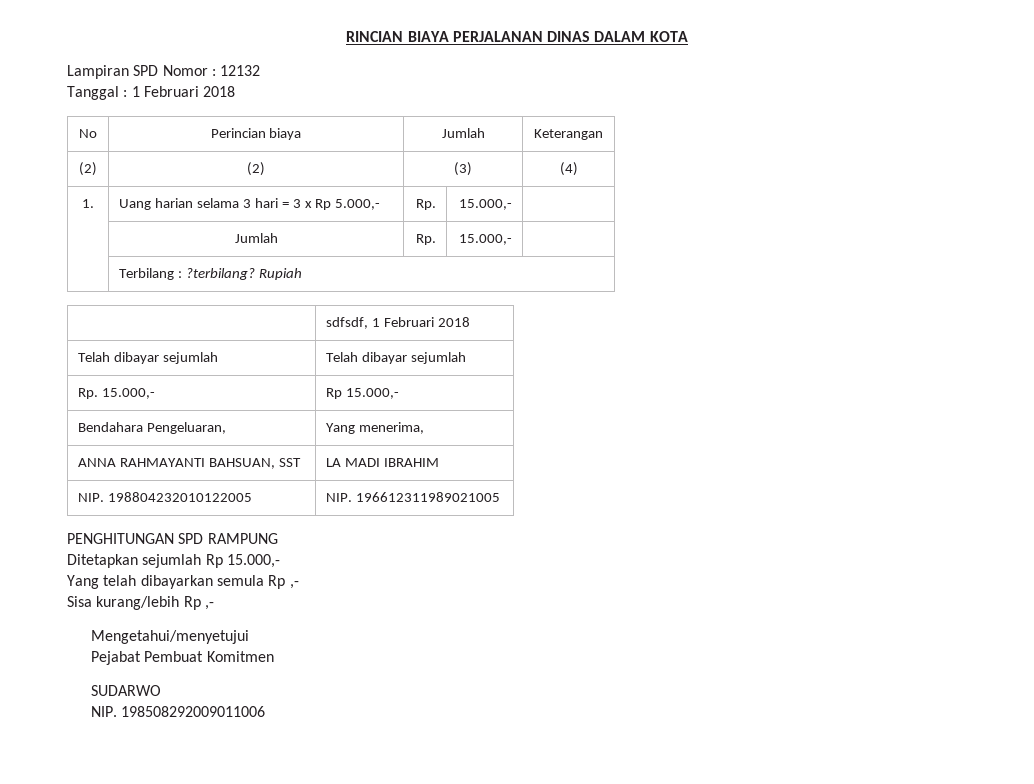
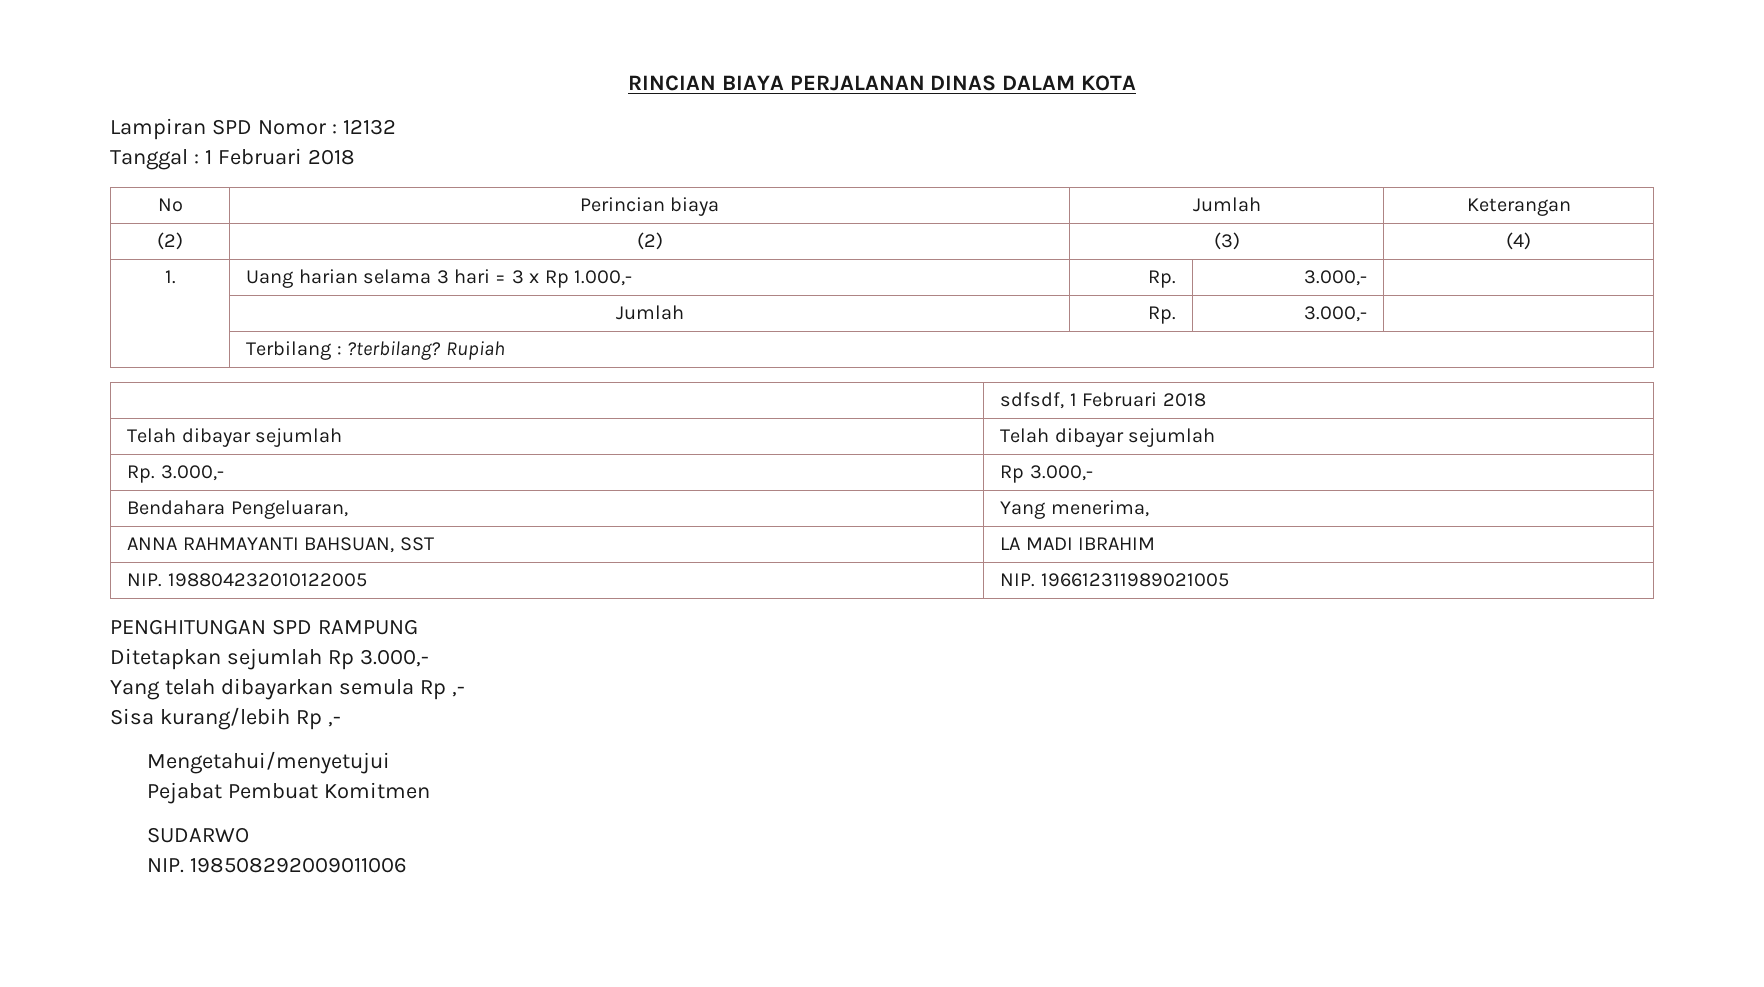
[335,199,381,210] [415,199,436,210] [458,199,512,210] 5.000,- | Rp. | 15.000,- -> [573,270,632,286] [1147,270,1176,288] [1303,270,1367,286] 1.000,- | Rp. | 3.000,-
[458,234,512,245] 15.000,- -> [1303,306,1367,322] 3.000,-
[102,388,156,399] [326,388,400,399] 15.000,- | Rp 15.000,- -> [160,465,224,481] [1000,465,1093,483] 3.000,- | Rp 3.000,-
[226,554,280,568] 15.000,- -> [359,649,429,667] 3.000,-

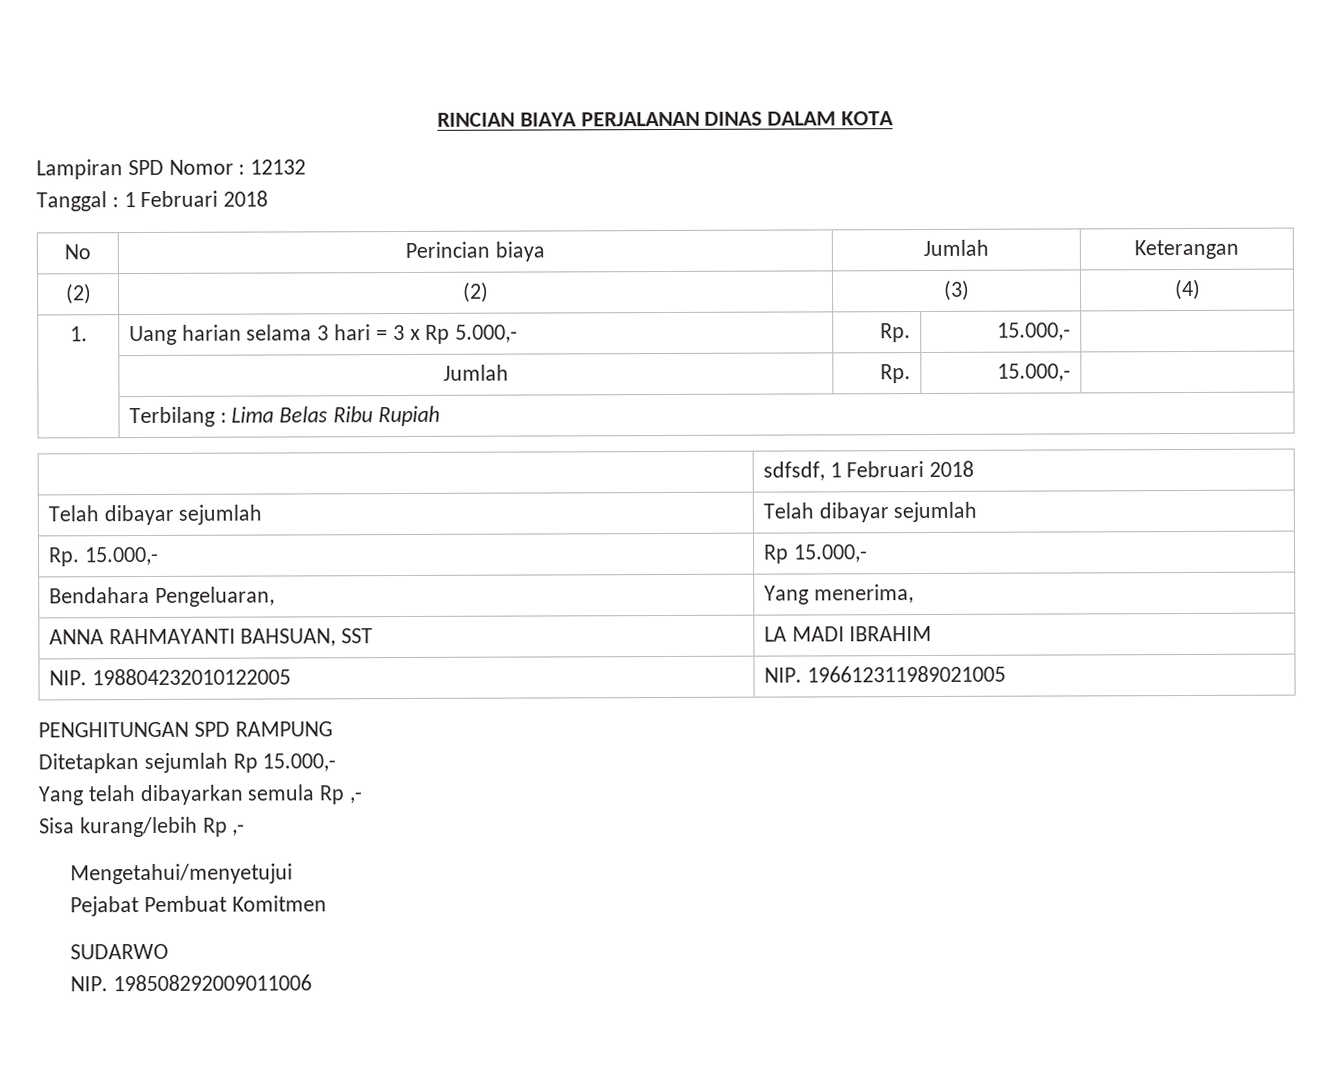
[573,270,632,286] [1147,270,1176,288] [1303,270,1367,286] 1.000,- | Rp. | 3.000,- -> [455,324,519,343] [880,323,912,343] [997,322,1072,341] 5.000,- | Rp. | 15.000,-
[1303,306,1367,322] 3.000,- -> [997,363,1072,382] 15.000,-
[347,341,442,360] ?terbilang? -> [231,406,374,423] Lima Belas Ribu
[160,465,224,481] [1000,465,1093,483] 3.000,- | Rp 3.000,- -> [84,546,159,566] [763,544,868,564] 15.000,- | Rp 15.000,-
[359,649,429,667] 3.000,- -> [262,753,337,772] 15.000,-

